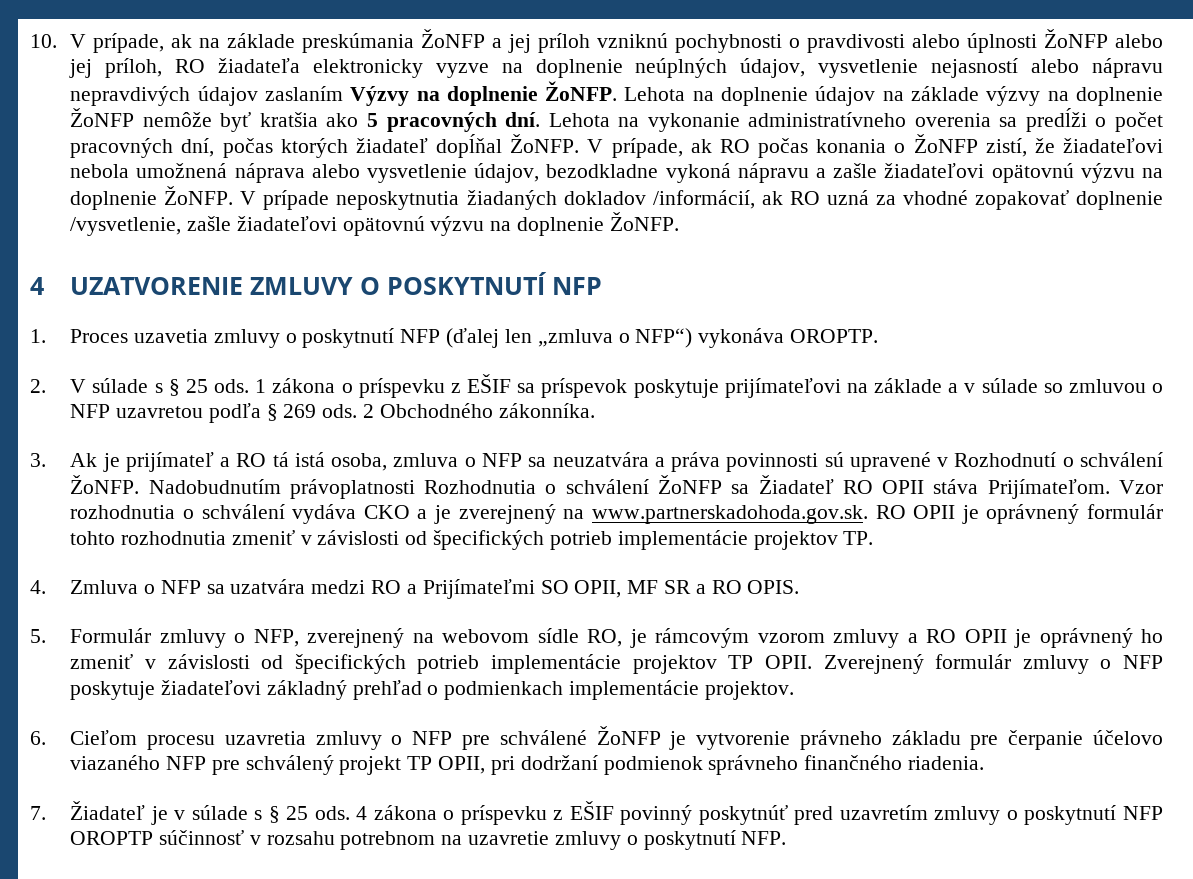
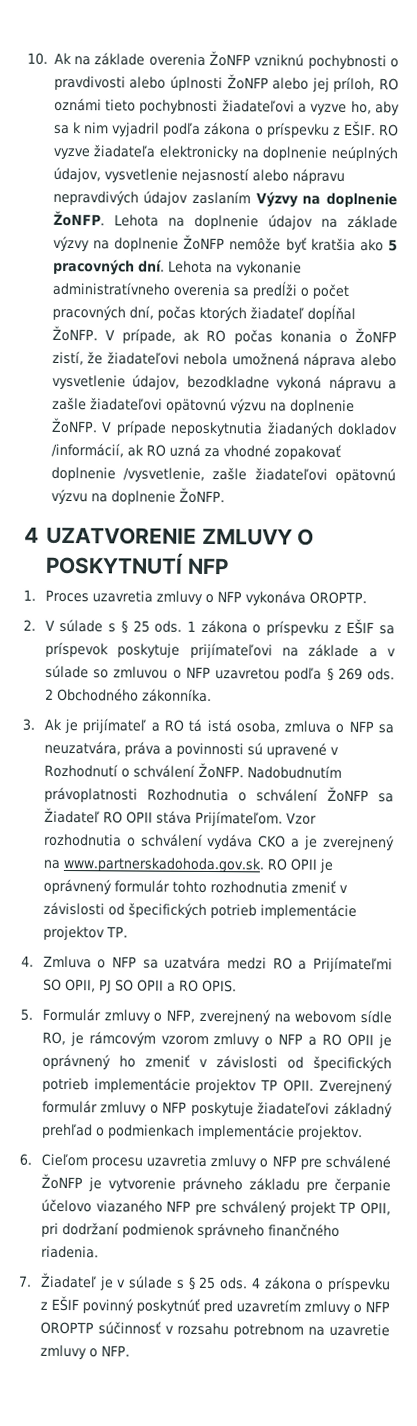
[70,29,591,53] V prípade, ak na základe preskúmania ŽoNFP a jej príloh -> [53,50,252,67] Ak na základe overenia ŽoNFP
(206, 66) none -> [53,97,400,116] [53,120,399,138] [52,147,90,160] oznámi tieto pochybnosti žiadateľovi a vyzve ho, aby sa k nim vyjadril podľa zákona o príspevku z EŠIF. RO vyzve
[435,63,489,78] vyzve -> (240, 153) none
[134,328,693,348] uzavetia zmluvy o poskytnutí NFP (ďalej len „zmluva o NFP“) -> [91,590,242,605] uzavretia zmluvy o NFP
[552,452,721,472] neuzatvára a práva -> [43,740,173,757] neuzatvára, práva a
[627,580,691,594] MF SR -> [98,979,164,994] PJ SO OPII
(900, 638) none -> [264,1033,304,1046] o NFP
[1024,805,1117,825] poskytnutí -> (362, 1309) none
[643,830,736,850] poskytnutí -> (98, 1353) none

